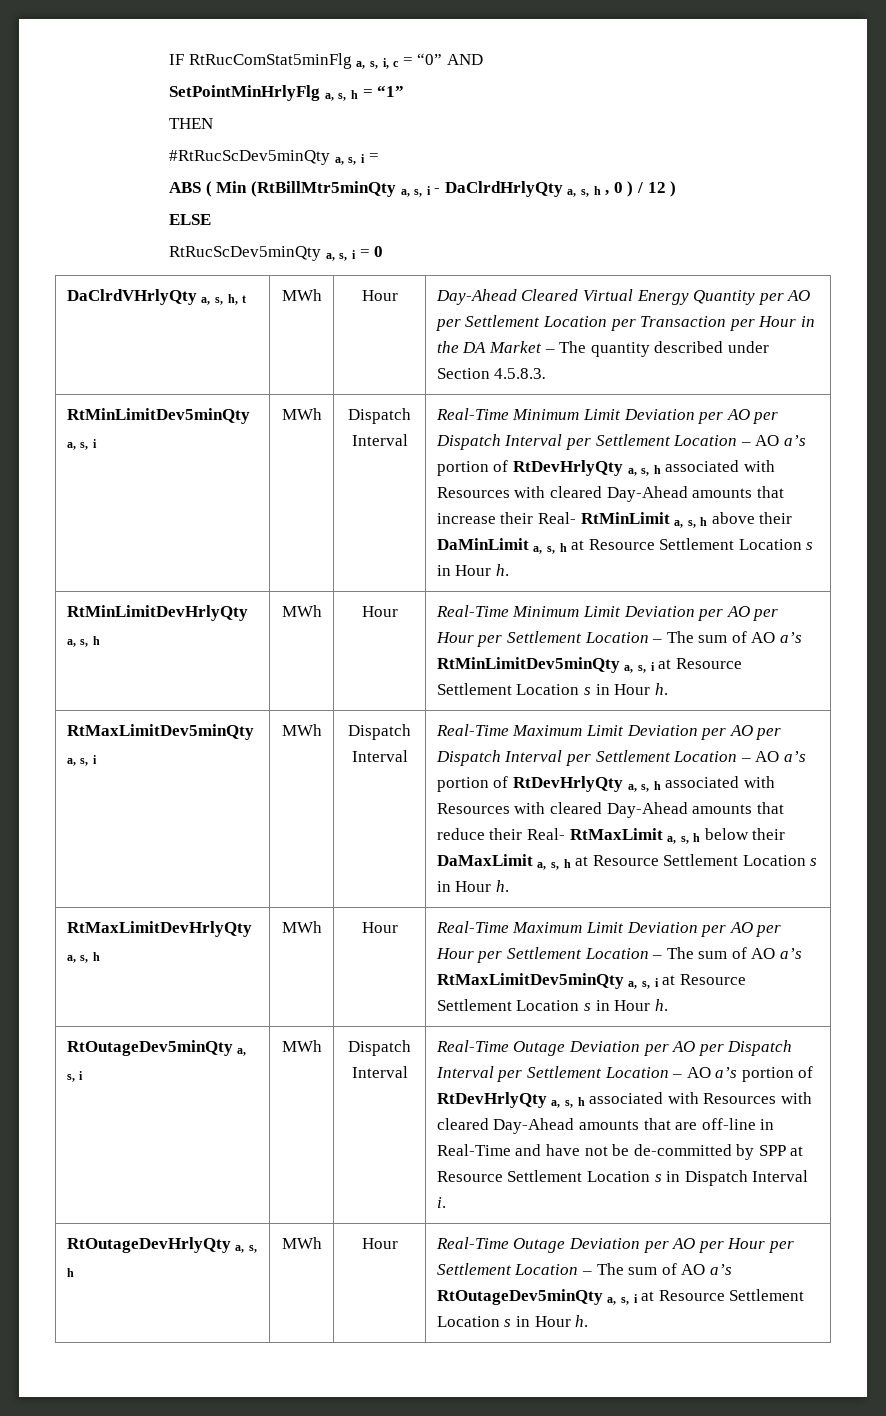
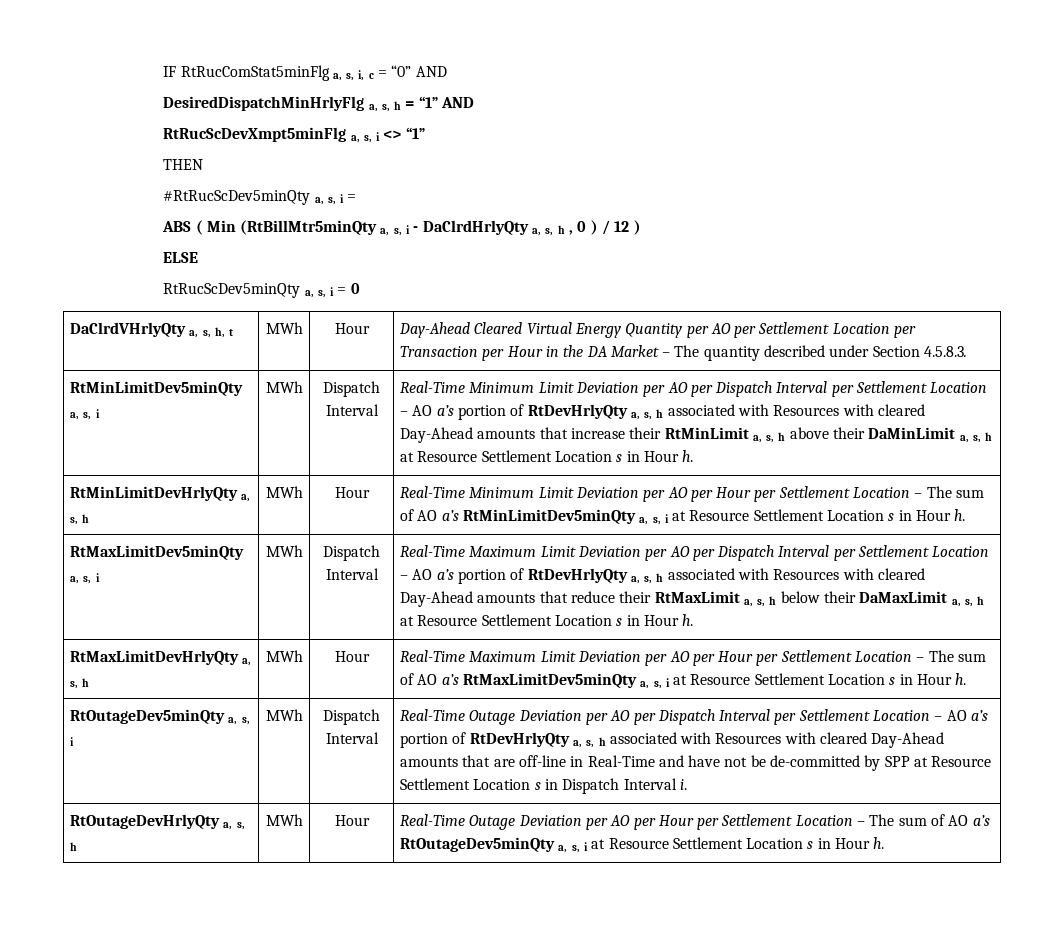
[169,85,321,101] SetPointMinHrlyFlg -> [163,96,365,111] DesiredDispatchMinHrlyFlg
(405, 91) none -> [441,97,475,108] [163,127,425,143] AND // RtRucScDevXmpt5minFlg a, s, i <> “1”
[537,512,576,524] Real- -> (662, 433) none
[526,828,565,840] Real- -> (652, 597) none

